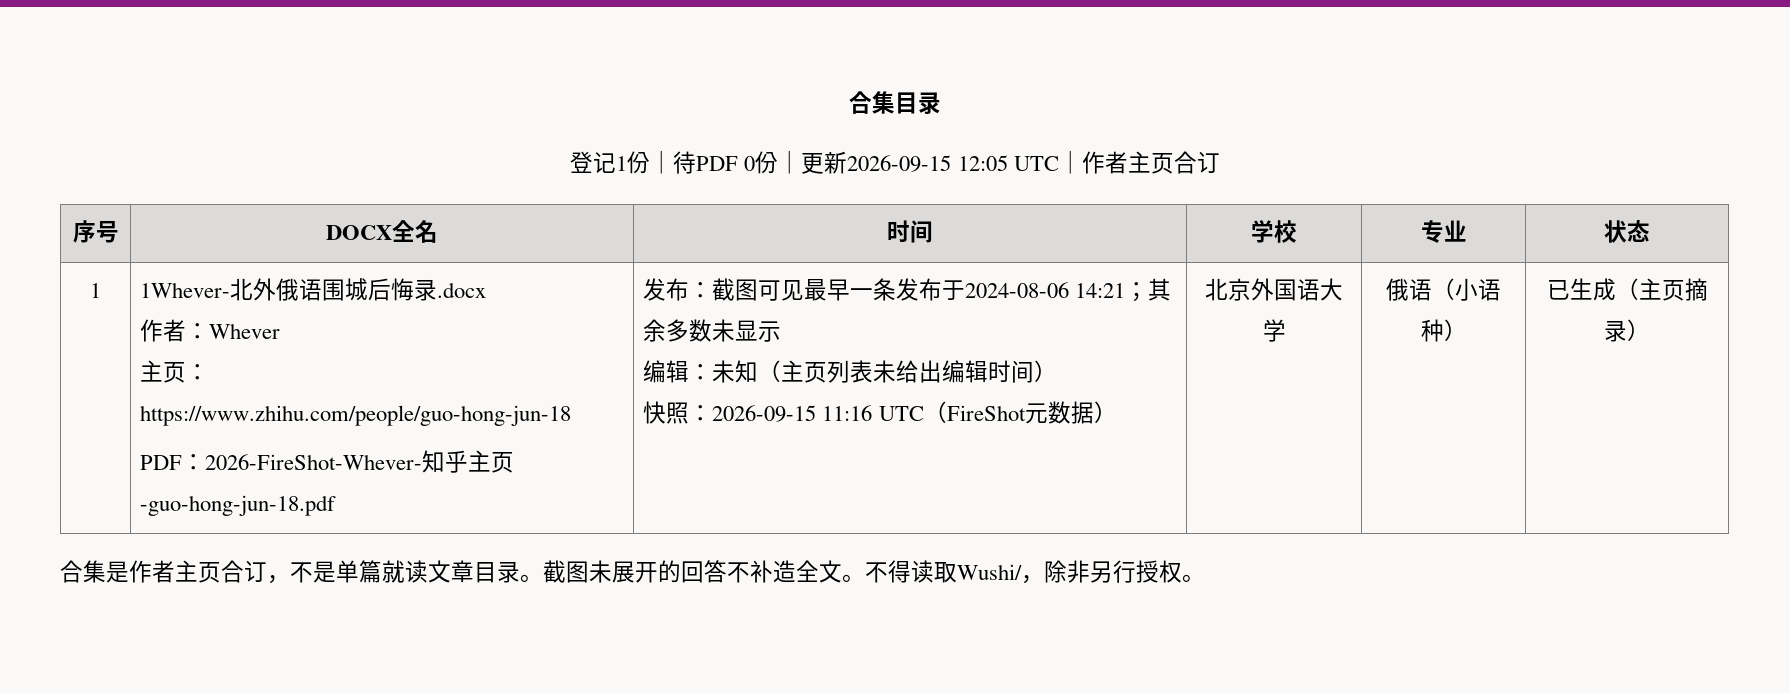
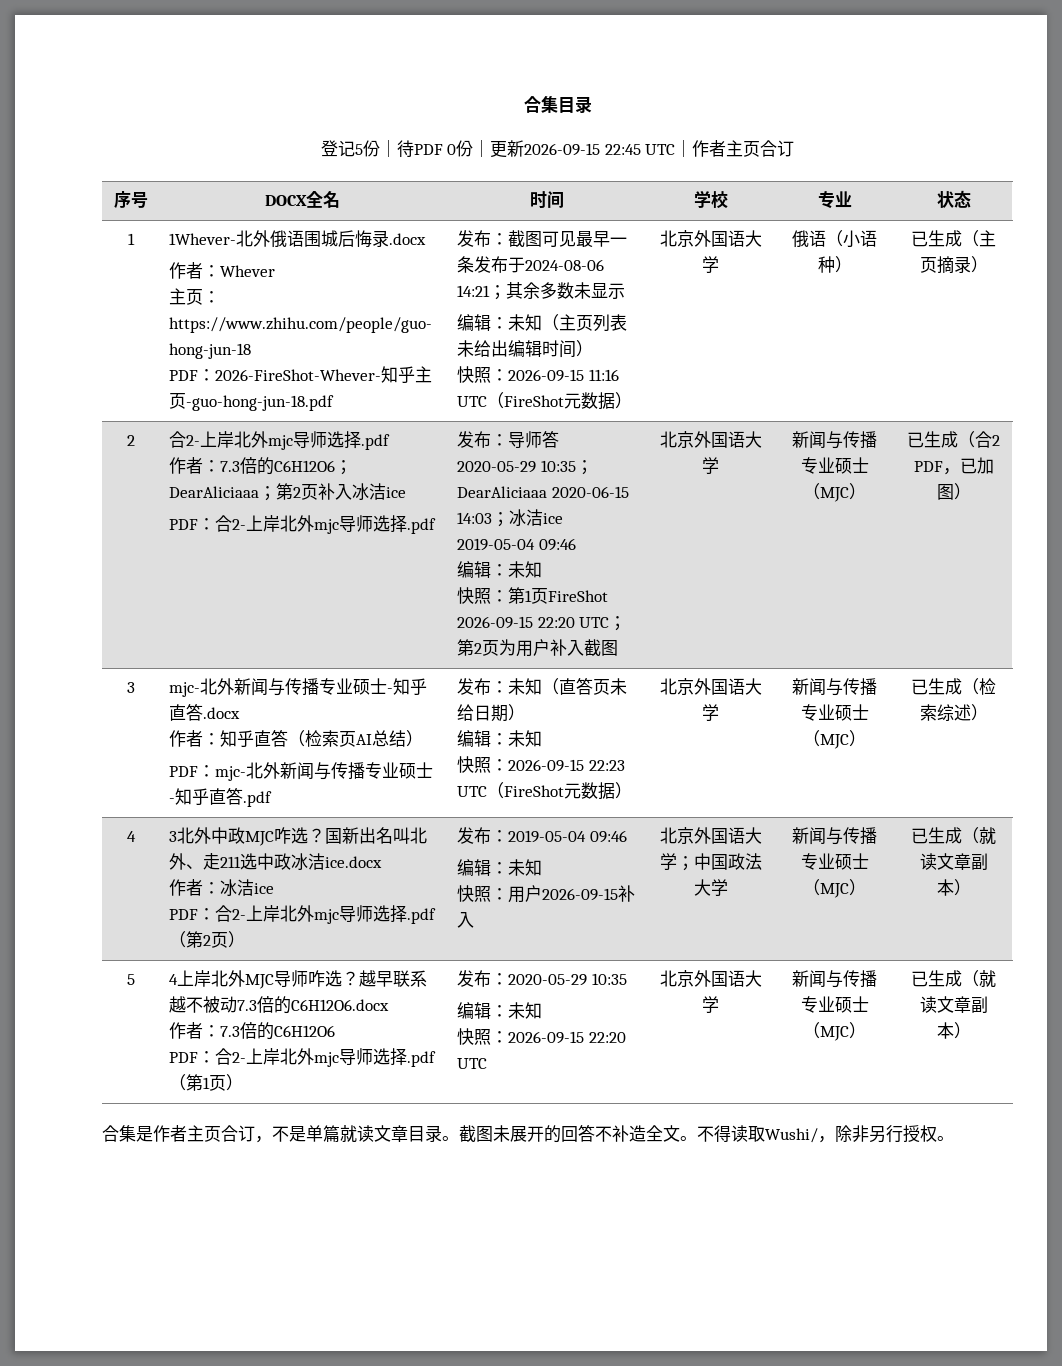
[616,156,628,171] 1 -> [354,144,363,155] 5
[957,155,1008,171] 12:05 -> [604,144,641,155] 22:45
(1650, 330) none -> [126,435,135,446] [169,431,391,450] [169,457,353,475] [169,483,407,501] [169,515,437,534] [457,430,560,448] [457,460,593,475] [457,486,629,498] [457,509,564,527] [457,538,576,551] [457,561,543,578] [457,587,609,604] [457,616,627,631] [457,639,619,657] [659,431,762,448] [702,457,719,474] [792,431,877,449] [800,457,869,474] [803,483,866,502] [907,431,1000,448] [913,457,994,475] [936,483,971,500] [126,682,135,693] [169,678,428,697] [169,703,241,721] [169,729,424,747] [169,762,434,781] [169,787,273,807] [457,677,628,695] [457,704,526,722] [457,730,543,747] [457,756,625,773] [457,782,633,800] [659,678,762,695] [702,704,719,721] [792,678,877,696] [800,704,869,721] [803,730,866,749] [911,678,996,695] [919,704,988,722] [126,831,136,842] [169,827,428,846] [169,853,383,870] [169,879,275,896] [169,905,437,924] [169,931,246,948] [457,827,627,844] [457,859,543,876] [457,885,636,903] [457,912,475,928] [659,827,762,844] [659,853,762,871] [693,879,728,896] [792,827,877,845] [800,853,869,870] [803,879,866,898] [911,827,996,844] [919,853,988,871] [936,879,971,896] [126,974,135,985] [169,970,428,989] [169,996,390,1014] [169,1022,336,1040] [169,1048,437,1067] [169,1074,244,1091] [457,970,627,987] [457,1002,543,1019] [457,1028,626,1045] [457,1058,488,1069] [659,970,762,987] [702,996,719,1013] [792,970,877,988] [800,996,869,1013] [803,1022,866,1041] [911,970,996,987] [919,996,988,1014] [936,1022,971,1039] // 2 | 合2-上岸北外mjc导师选择.pdf // 作者：7.3倍的C6H12O6；DearAliciaaa；第2页补入冰洁ice // PDF：合2-上岸北外mjc导师选择.pdf | 发布：导师答2020-05-29 10:35；DearAliciaaa 2020-06-15 14:03；冰洁ice 2019-05-04 09:46 // 编辑：未知 // 快照：第1页FireShot 2026-09-15 22:20 UTC；第2页为用户补入截图 | 北京外国语大学 | 新闻与传播专业硕士（MJC） | 已生成（合2 PDF，已加图） // 3 | mjc-北外新闻与传播专业硕士-知乎直答.docx // 作者：知乎直答（检索页AI总结） // PDF：mjc-北外新闻与传播专业硕士-知乎直答.pdf | 发布：未知（直答页未给日期） // 编辑：未知 // 快照：2026-09-15 22:23 UTC（FireShot元数据） | 北京外国语大学 | 新闻与传播专业硕士（MJC） | 已生成（检索综述） // 4 | 3北外中政MJC咋选？国新出名叫北外、走211选中政冰洁ice.docx // 作者：冰洁ice // PDF：合2-上岸北外mjc导师选择.pdf（第2页） | 发布：2019-05-04 09:46 // 编辑：未知 // 快照：用户2026-09-15补入 | 北京外国语大学；中国政法大学 | 新闻与传播专业硕士（MJC） | 已生成（就读文章副本） // 5 | 4上岸北外MJC导师咋选？越早联系越不被动7.3倍的C6H12O6.docx // 作者：7.3倍的C6H12O6 // PDF：合2-上岸北外mjc导师选择.pdf（第1页） | 发布：2020-05-29 10:35 // 编辑：未知 // 快照：2026-09-15 22:20 UTC | 北京外国语大学 | 新闻与传播专业硕士（MJC） | 已生成（就读文章副本）

